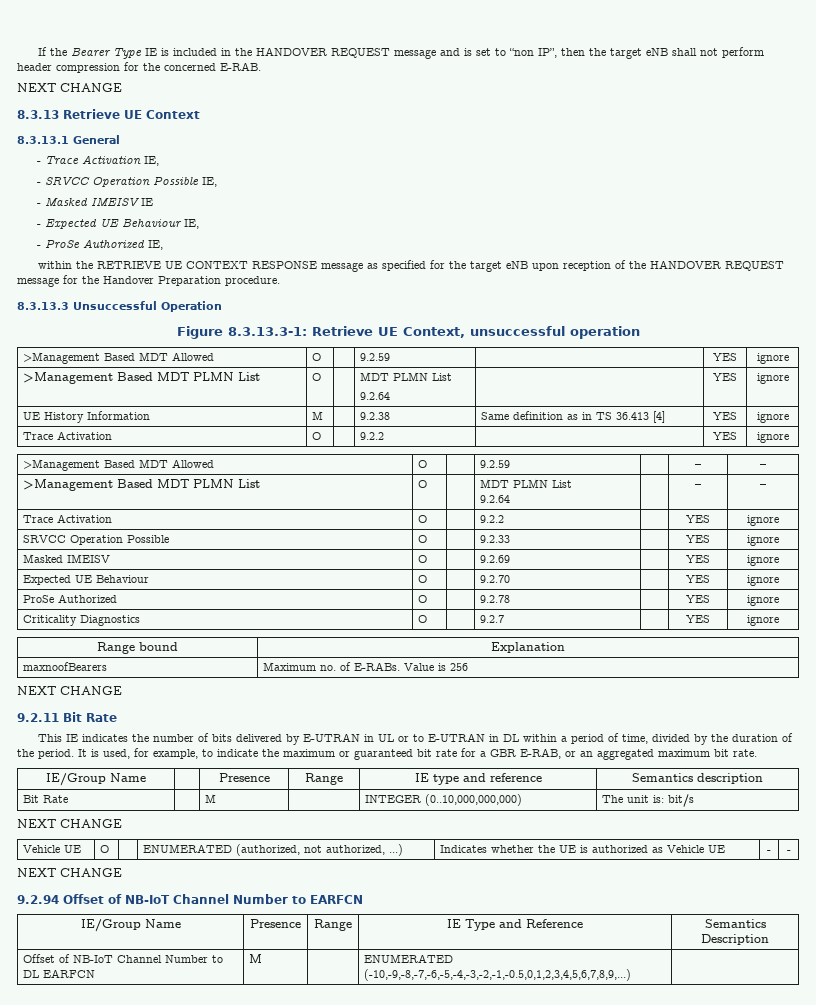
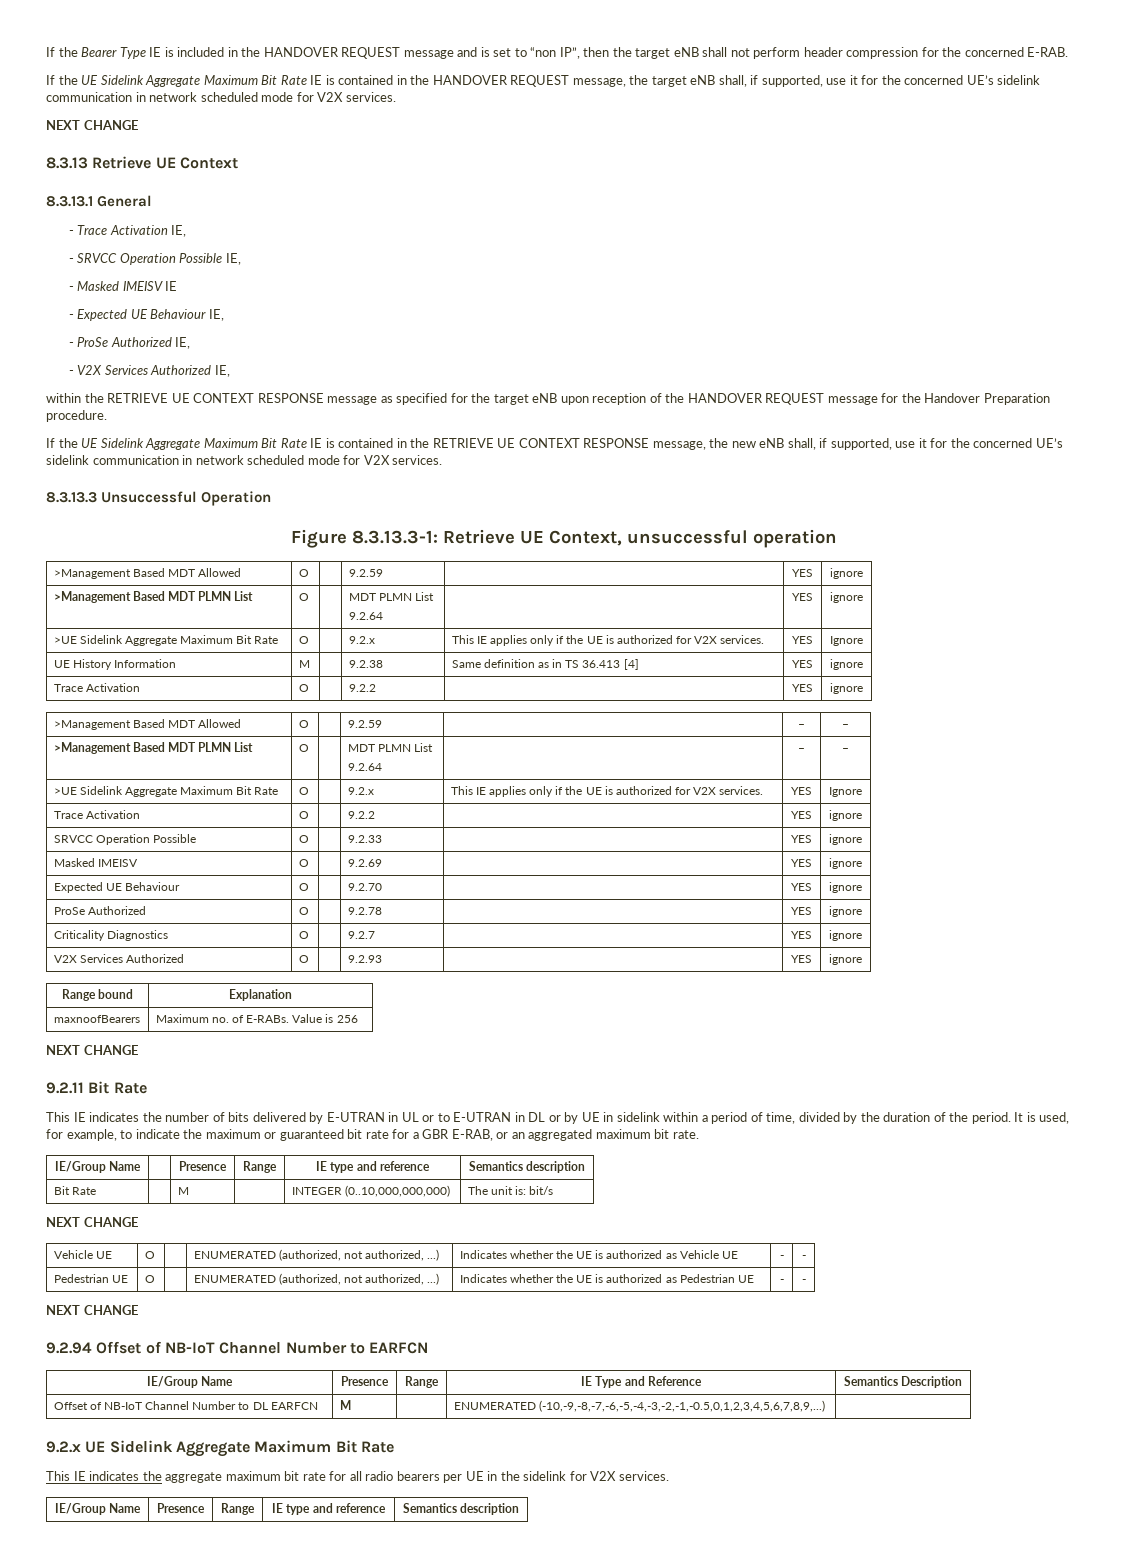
(261, 66) none -> [46,75,1041,87] [46,92,396,102] // If the UE Sidelink Aggregate Maximum Bit Rate IE is contained in the HANDOVER REQUEST message, the target eNB shall, if supported, use it for the concerned UE’s sidelink communication in network scheduled mode for V2X services.
(163, 245) none -> [68,365,230,377] // - V2X Services Authorized IE,
(280, 281) none -> [46,438,1063,450] [46,455,443,465] // If the UE Sidelink Aggregate Maximum Bit Rate IE is contained in the RETRIEVE UE CONTEXT RESPONSE message, the new eNB shall, if supported, use it for the concerned UE’s sidelink communication in network scheduled mode for V2X services.
(789, 378) none -> [53,635,279,646] [298,636,309,644] [348,636,375,644] [451,635,765,646] [792,636,813,644] [830,636,863,646] // >UE Sidelink Aggregate Maximum Bit Rate | O | | 9.2.x | This IE applies only if the UE is authorized for V2X services. | YES | Ignore
(766, 486) none -> [53,786,279,797] [298,787,309,795] [347,787,374,795] [450,786,764,797] [791,787,812,795] [829,787,862,797] // >UE Sidelink Aggregate Maximum Bit Rate | O | | 9.2.x | This IE applies only if the UE is authorized for V2X services. | YES | Ignore
(779, 620) none -> [53,954,185,963] [298,955,309,963] [347,955,382,963] [791,955,812,963] [829,954,862,965] // V2X Services Authorized | O | | 9.2.93 | | YES | ignore
(519, 738) none -> [548,1112,660,1124] or by UE in sidelink
(791, 851) none -> [53,1274,128,1283] [144,1275,155,1283] [193,1273,440,1285] [459,1274,754,1283] [779,1279,784,1283] [801,1279,806,1283] // Pedestrian UE | O | | ENUMERATED (authorized, not authorized, ...) | Indicates whether the UE is authorized as Pedestrian UE | - | -
(631, 975) none -> [46,1440,394,1457] [46,1471,669,1483] [54,1503,142,1515] [157,1503,205,1513] [221,1503,255,1515] [272,1503,386,1515] [402,1503,520,1515] // 9.2.x UE Sidelink Aggregate Maximum Bit Rate // This IE indicates the aggregate maximum bit rate for all radio bearers per UE in the sidelink for V2X services. // IE/Group Name | Presence | Range | IE type and reference | Semantics description

